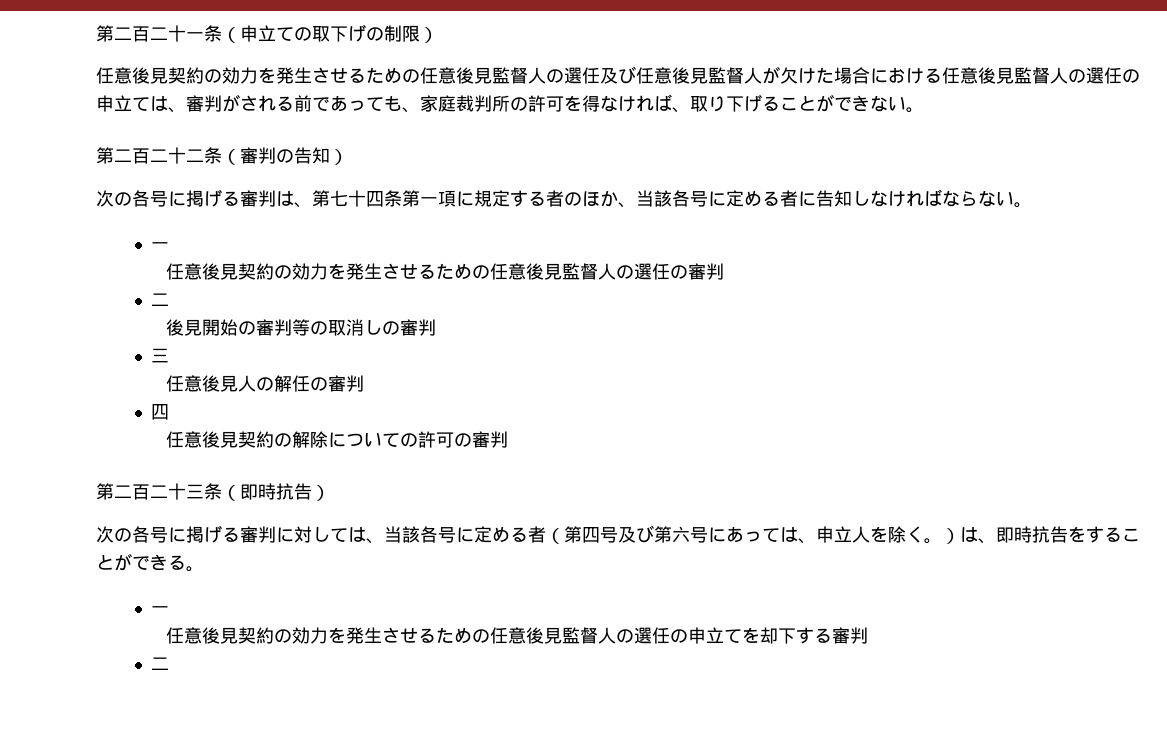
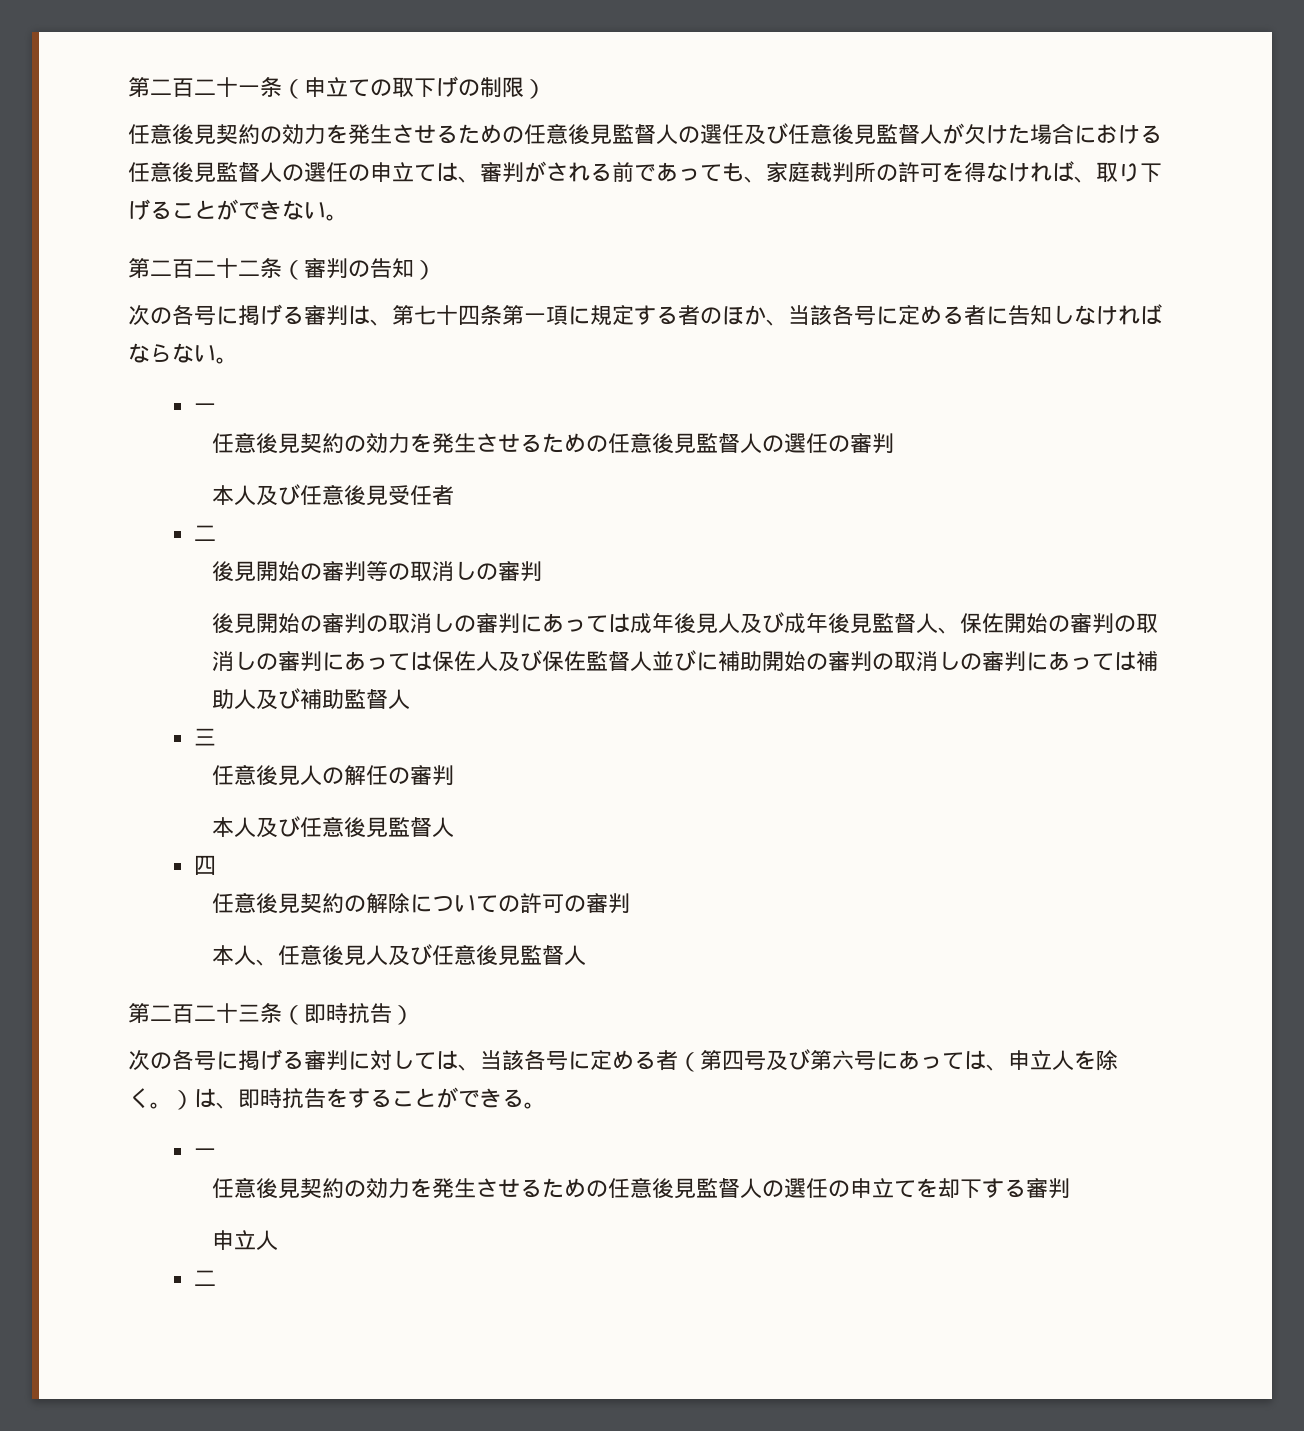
(725, 271) none -> [211,484,454,506] // 本人及び任意後見受任者
(437, 327) none -> [211,612,1158,634] [211,650,1158,672] [211,688,410,710] // 後見開始の審判の取消しの審判にあっては成年後見人及び成年後見監督人、保佐開始の審判の取消しの審判にあっては保佐人及び保佐監督人並びに補助開始の審判の取消しの審判にあっては補助人及び補助監督人
(365, 383) none -> [211,816,454,838] // 本人及び任意後見監督人
(509, 439) none -> [211,944,586,966] // 本人、任意後見人及び任意後見監督人
(869, 635) none -> [211,1230,278,1250] // 申立人

